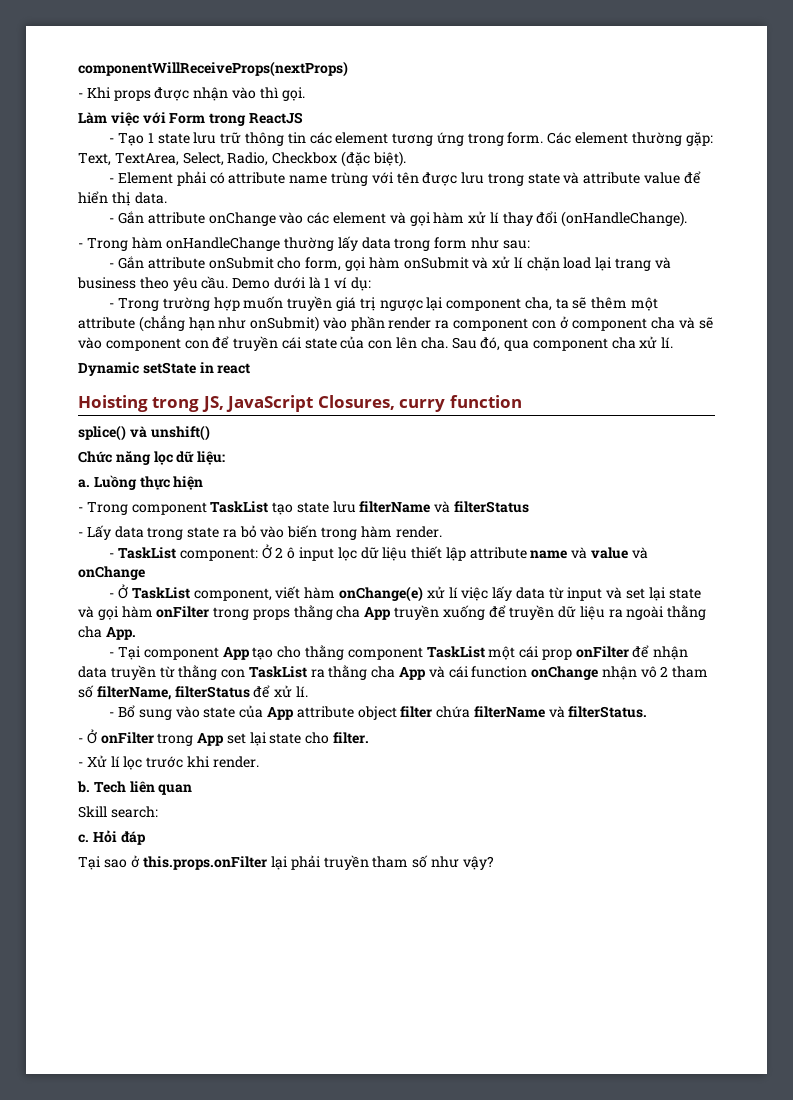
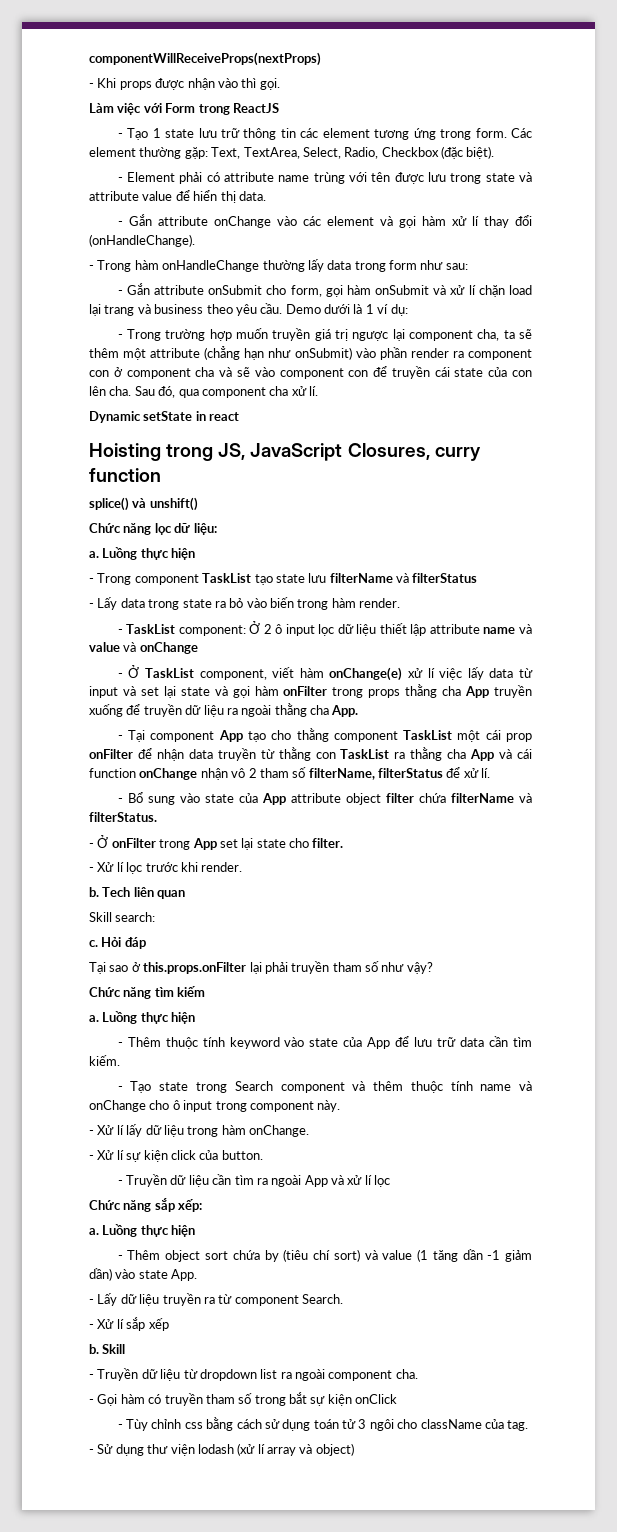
(494, 863) none -> [89,986,206,999] [89,1011,196,1024] [117,1036,533,1049] [89,1055,120,1066] [117,1081,532,1093] [89,1100,341,1112] [89,1124,309,1137] [89,1150,263,1162] [117,1174,391,1187] [89,1198,203,1212] [89,1224,196,1237] [117,1249,532,1262] [89,1268,198,1281] [89,1293,343,1306] [89,1317,169,1331] [89,1344,126,1354] [89,1368,418,1381] [89,1392,398,1406] [117,1417,529,1431] [89,1443,354,1456] // Chức năng tìm kiếm // a. Luồng thực hiện // - Thêm thuộc tính keyword vào state của App để lưu trữ data cần tìm kiếm. // - Tạo state trong Search component và thêm thuộc tính name và onChange cho ô input trong component này. // - Xử lí lấy dữ liệu trong hàm onChange. // - Xử lí sự kiện click của button. // - Truyền dữ liệu cần tìm ra ngoài App và xử lí lọc // Chức năng sắp xếp: // a. Luồng thực hiện // - Thêm object sort chứa by (tiêu chí sort) và value (1 tăng dần -1 giảm dần) vào state App. // - Lấy dữ liệu truyền ra từ component Search. // - Xử lí sắp xếp // b. Skill // - Truyền dữ liệu từ dropdown list ra ngoài component cha. // - Gọi hàm có truyền tham số trong bắt sự kiện onClick // - Tùy chỉnh css bằng cách sử dụng toán tử 3 ngôi cho className của tag. // - Sử dụng thư viện lodash (xử lí array và object)

